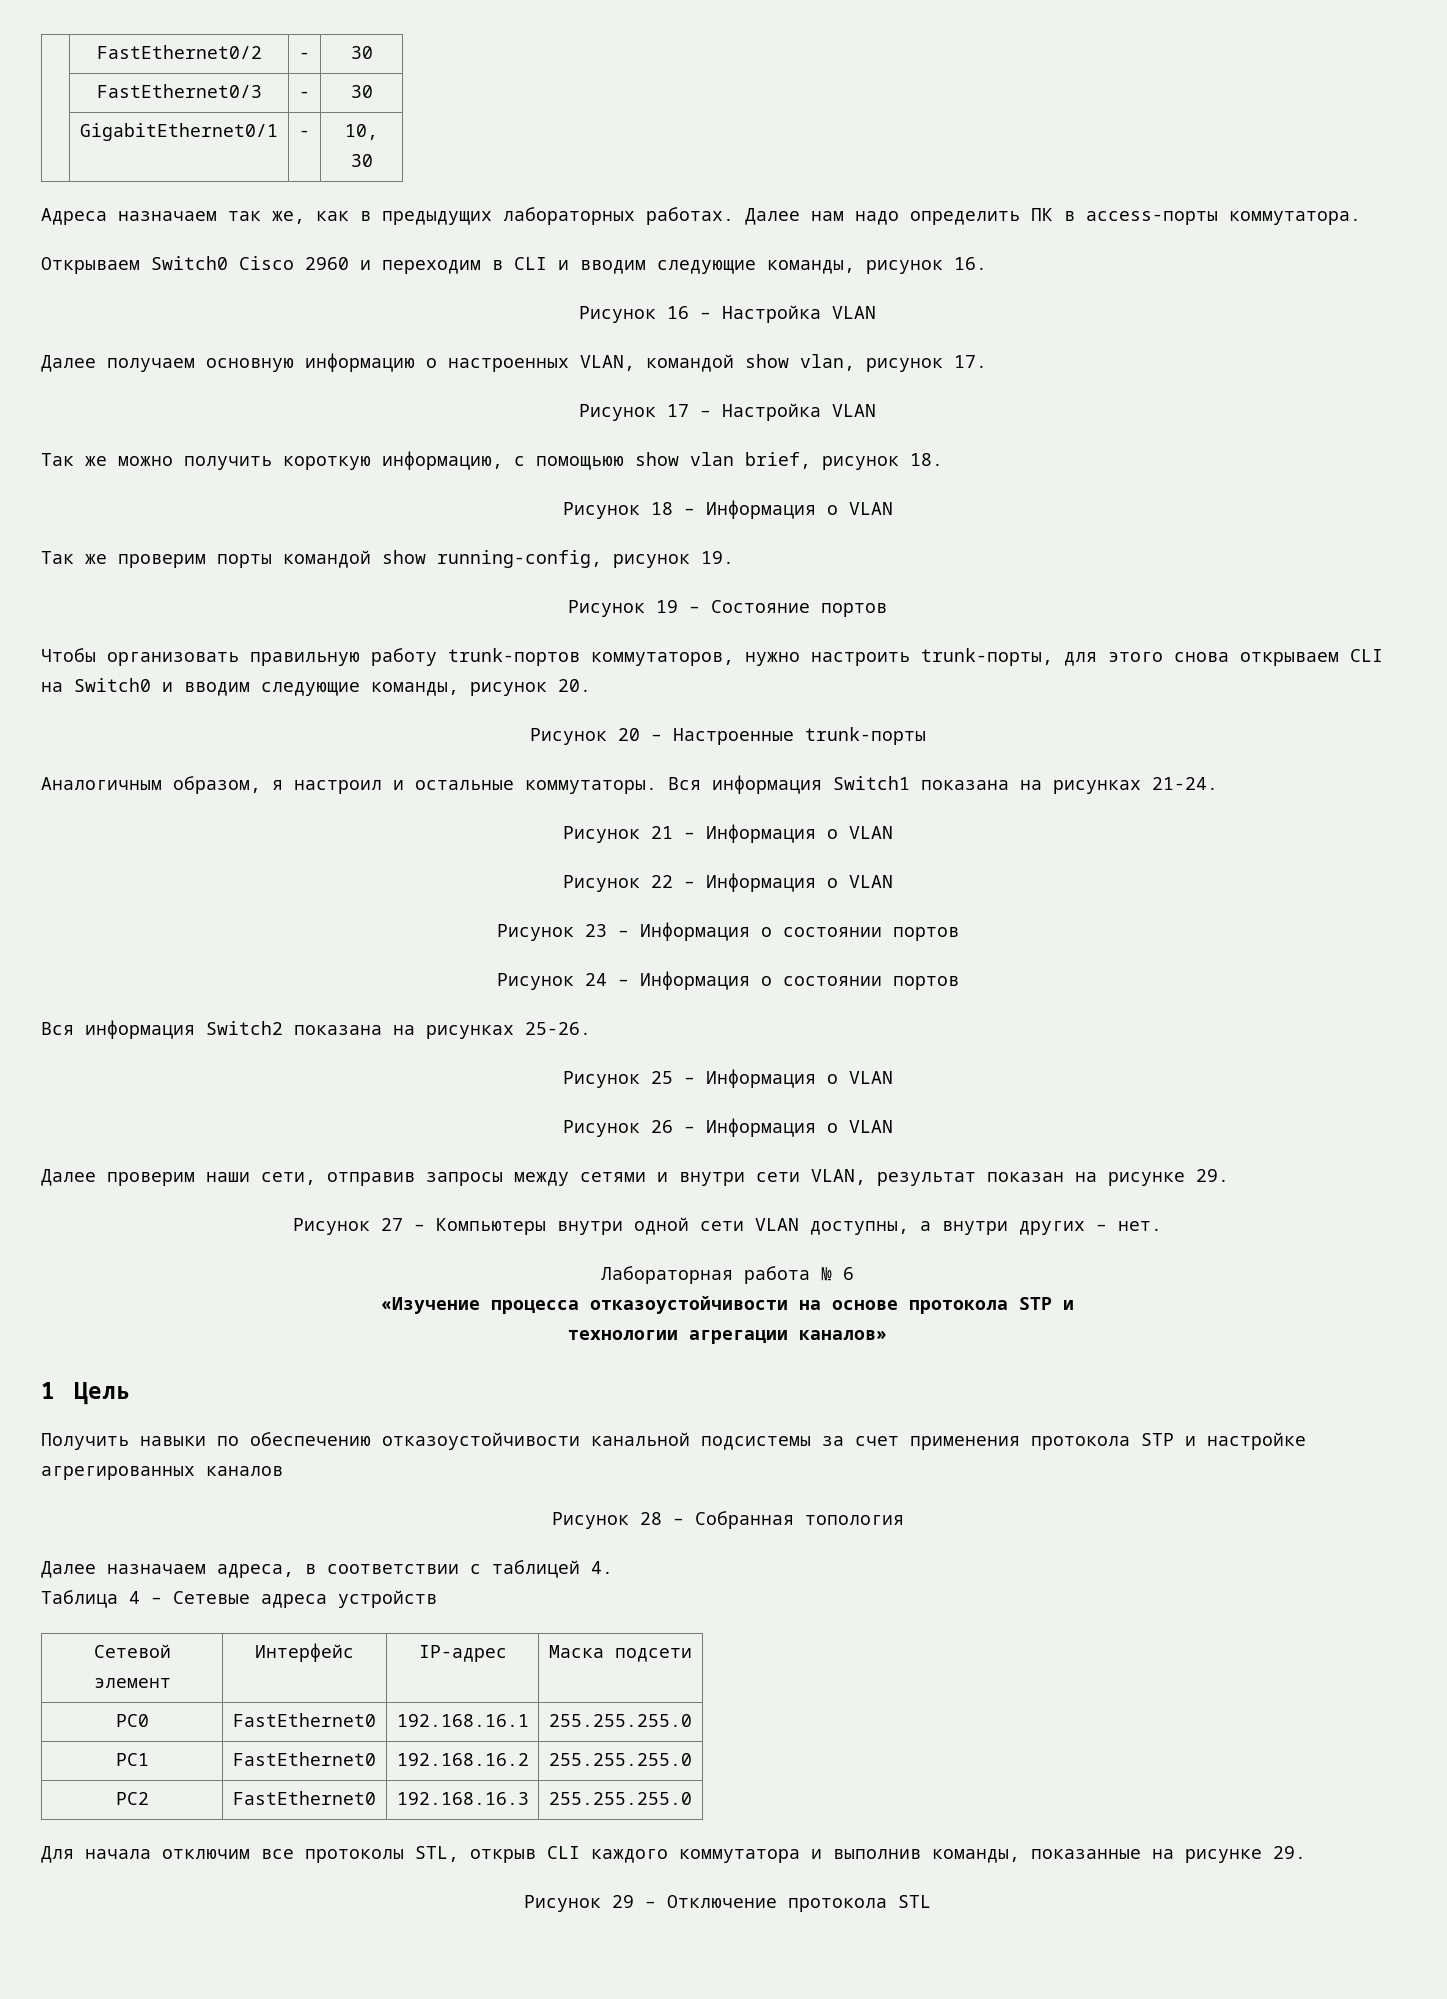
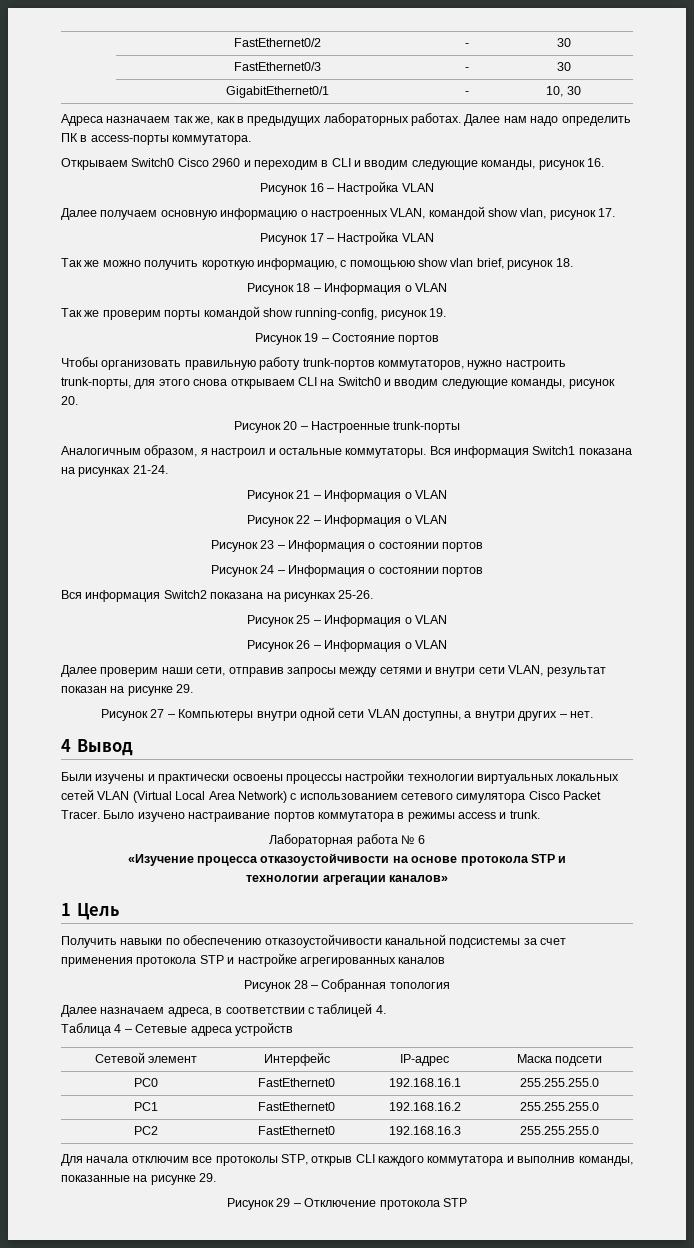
(1162, 1226) none -> [61,739,134,756] [61,770,620,784] [61,789,602,803] [61,810,540,822] // 4 Вывод // Были изучены и практически освоены процессы настройки технологии виртуальных локальных сетей VLAN (Virtual Local Area Network) с использованием сетевого симулятора Cisco Packet Tracer. Было изучено настраивание портов коммутатора в режимы access и trunk.
[415,1846,459,1862] STL, -> [280,1154,308,1165] STP,
[898,1895,931,1908] STL -> [442,1198,467,1207] STP

